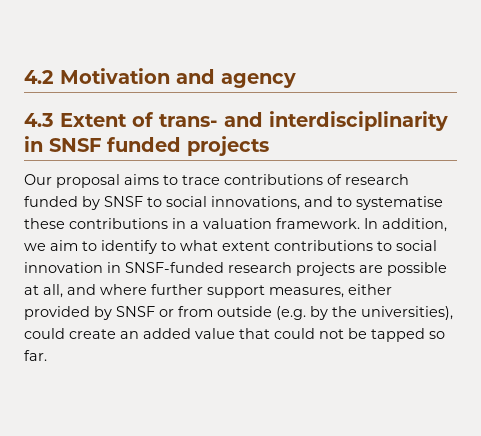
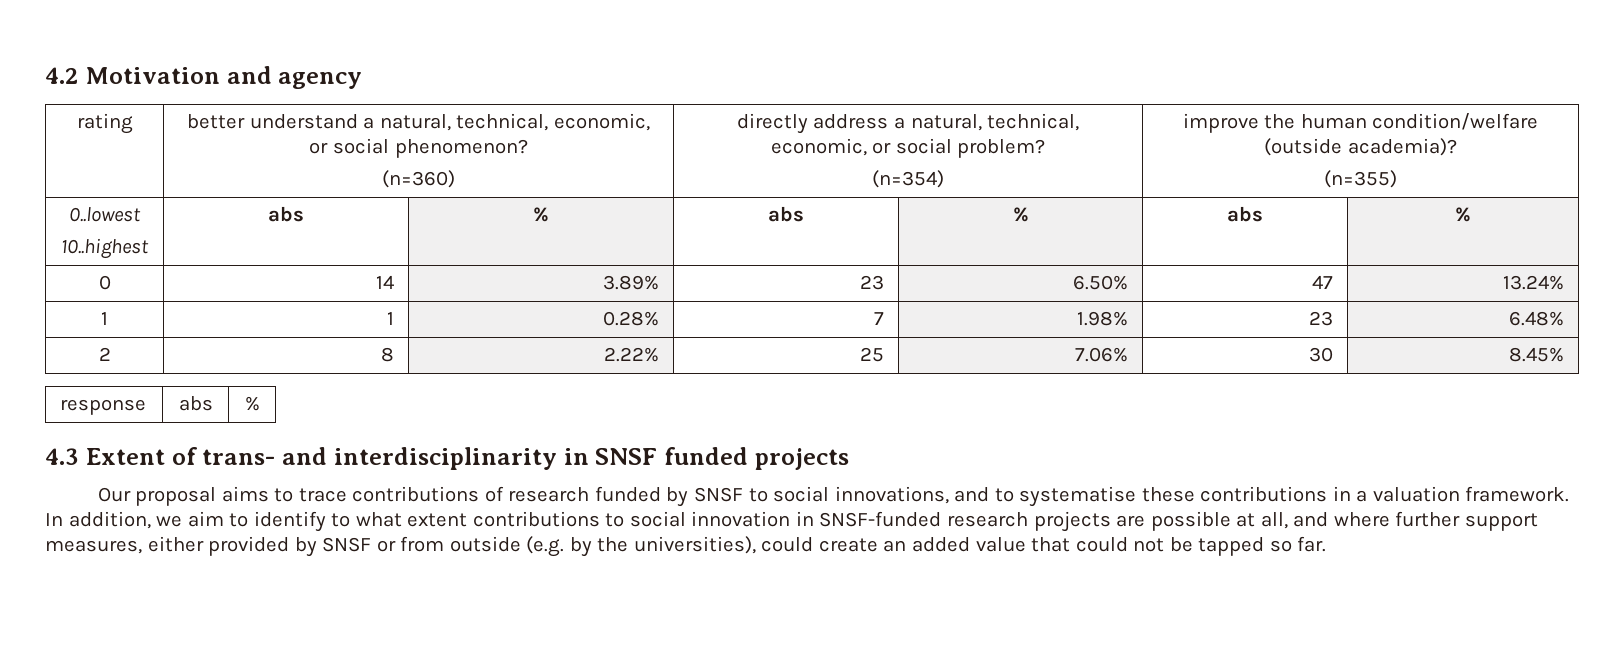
(296, 80) none -> [76,113,133,134] [187,113,650,131] [309,138,528,158] [382,170,455,188] [736,113,1080,134] [770,138,1046,158] [872,170,944,188] [1182,113,1539,133] [1264,138,1457,156] [1324,170,1397,188] [69,207,141,222] [61,238,149,259] [268,206,304,222] [533,207,549,222] [768,206,804,222] [1012,207,1029,222] [1227,206,1263,222] [1455,207,1471,222] [98,275,111,290] [375,275,394,289] [602,275,659,290] [859,275,884,290] [1072,275,1128,290] [1311,275,1333,289] [1502,275,1564,290] [101,312,108,325] [386,312,394,325] [602,311,659,326] [873,312,884,325] [1076,311,1128,326] [1308,311,1333,326] [1508,311,1564,326] [98,347,111,361] [380,347,394,362] [603,347,659,362] [859,347,884,362] [1074,347,1128,362] [1308,347,1333,362] [1508,347,1564,362] [60,399,147,415] [178,396,213,411] [244,396,260,411] // rating | better understand a natural, technical, economic, or social phenomenon? // (n=360) | directly address a natural, technical, economic, or social problem? // (n=354) | improve the human condition/welfare (outside academia)? // (n=355) // 0..lowest // 10..highest | abs | % | abs | % | abs | % // 0 | 14 | 3.89% | 23 | 6.50% | 47 | 13.24% // 1 | 1 | 0.28% | 7 | 1.98% | 23 | 6.48% // 2 | 8 | 2.22% | 25 | 7.06% | 30 | 8.45% // response | abs | %

